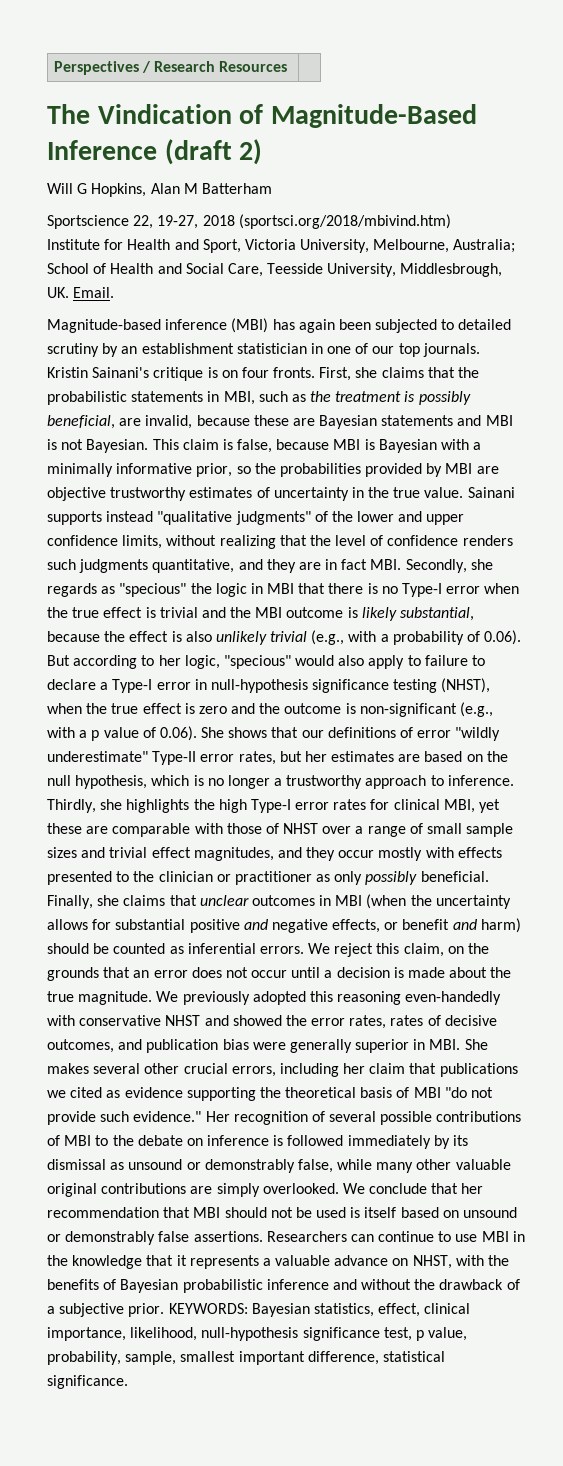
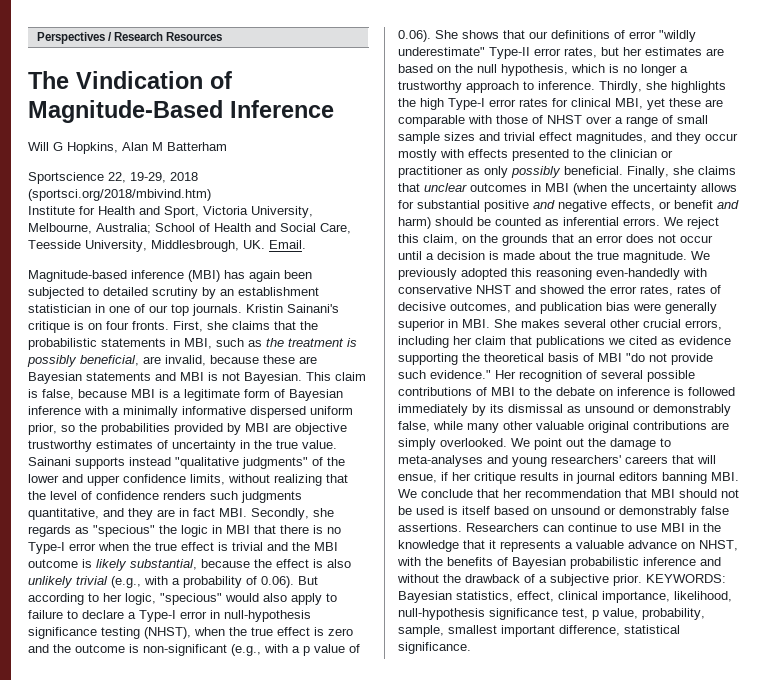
[164,139,263,165] (draft 2) -> (334, 109) none
[157,215,199,229] 19-27, -> [130,172,166,183] 19-29,
[378,439,437,453] Bayesian -> [173,389,343,401] [28,406,81,415] a legitimate form of Bayesian inference
(193, 468) none -> [250,406,353,418] dispersed uniform
(365, 1188) none -> [534,438,671,450] [398,455,716,467] [398,472,739,484] [398,489,417,498] point out the damage to meta-analyses and young researchers' careers that will ensue, if her critique results in journal editors banning MBI. We

